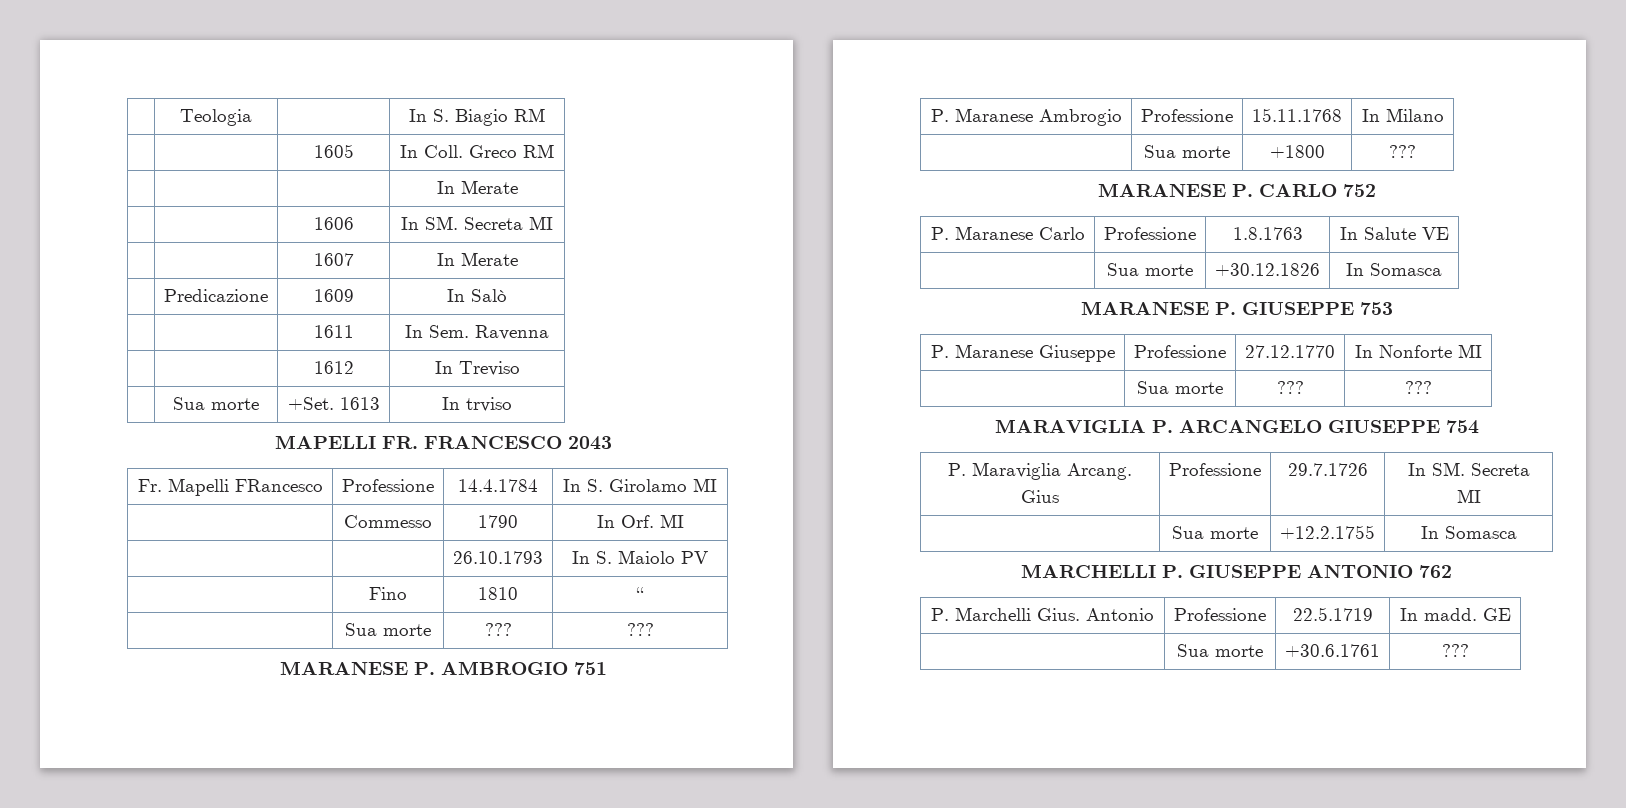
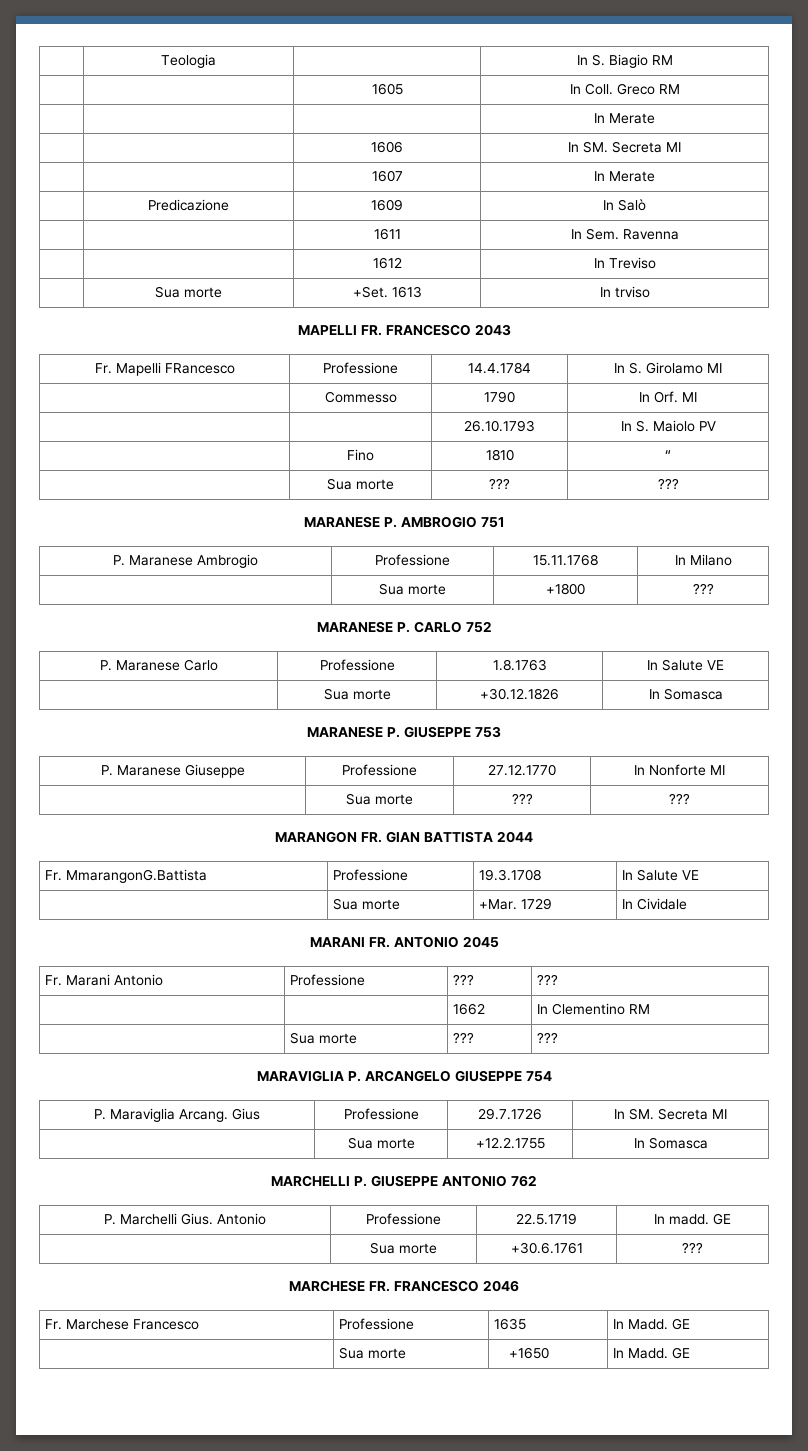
(1432, 387) none -> [275,831,533,843] [45,869,208,883] [333,869,409,881] [479,869,542,881] [622,869,700,881] [333,898,401,910] [479,898,553,910] [622,898,688,910] [309,936,499,948] [45,974,164,986] [290,974,366,986] [453,974,475,986] [537,974,559,986] [453,1003,486,1015] [537,1003,651,1015] [290,1032,358,1044] [453,1032,475,1044] [537,1032,559,1044] // MARANGON FR. GIAN BATTISTA 2044 // Fr. MmarangonG.Battista | Professione | 19.3.1708 | In Salute VE // | Sua morte | +Mar. 1729 | In Cividale // MARANI FR. ANTONIO 2045 // Fr. Marani Antonio | Professione | ??? | ??? // | | 1662 | In Clementino RM // | Sua morte | ??? | ???
(1469, 650) none -> [289,1280,519,1292] [45,1319,200,1330] [339,1318,415,1330] [494,1318,527,1330] [613,1318,691,1330] [339,1347,407,1359] [509,1347,550,1359] [613,1347,691,1359] // MARCHESE FR. FRANCESCO 2046 // Fr. Marchese Francesco | Professione | 1635 | In Madd. GE // | Sua morte | +1650 | In Madd. GE

